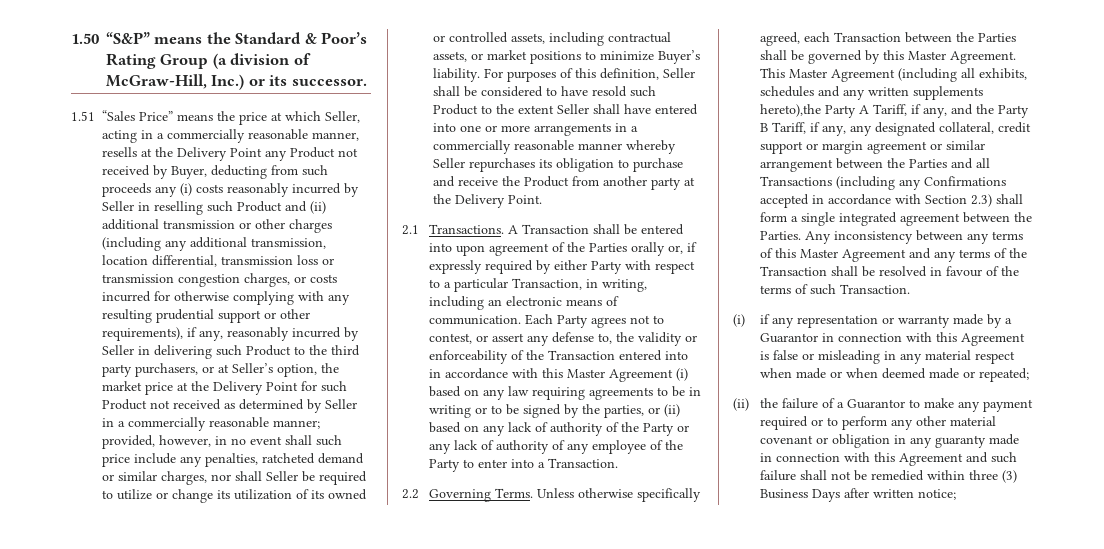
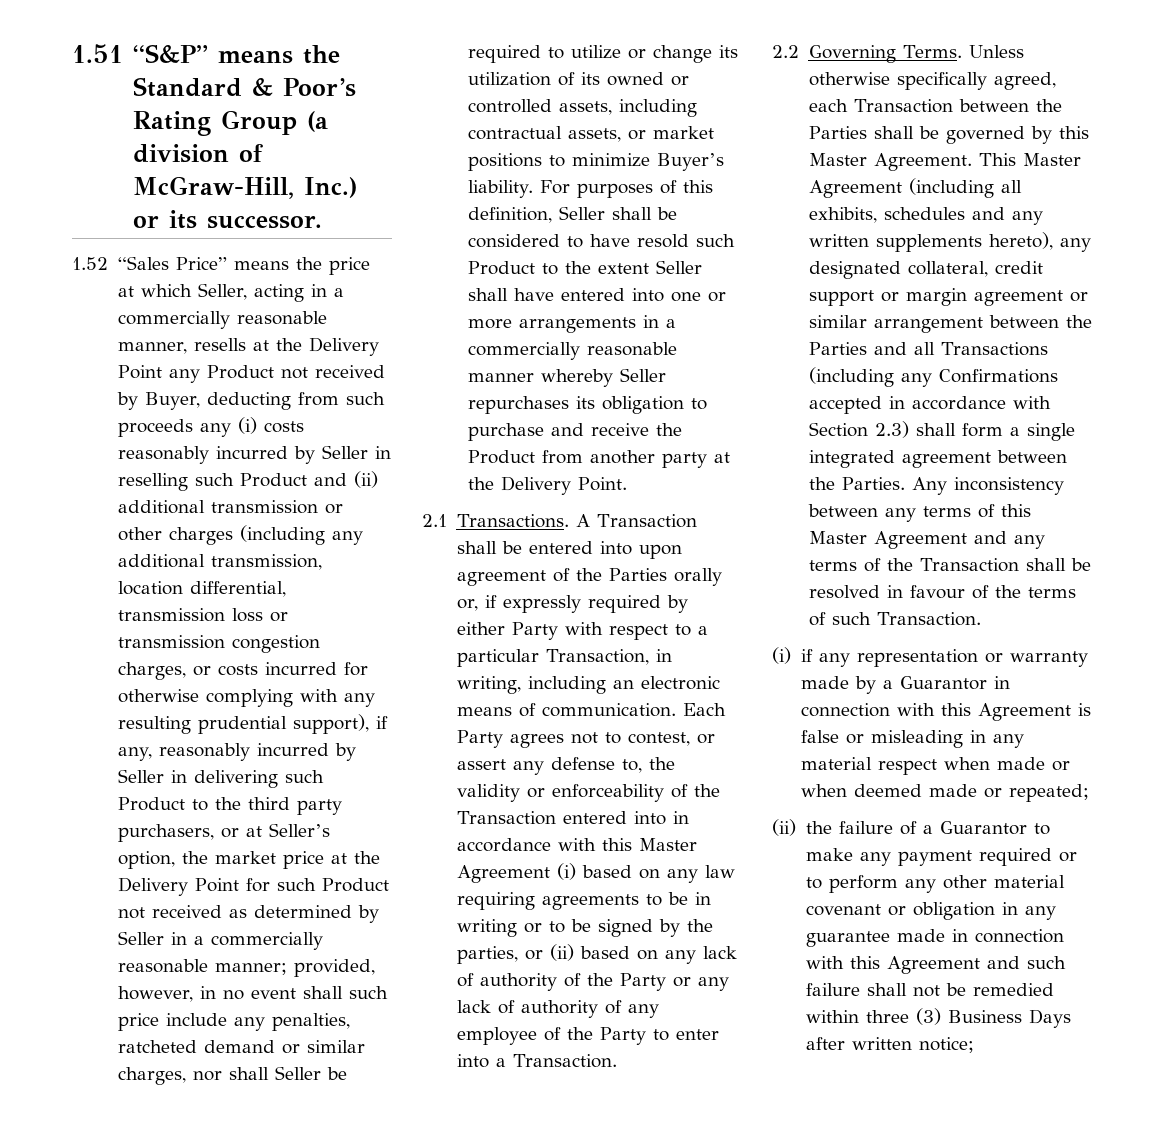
[71,33,99,44] 1.50 -> [72,44,123,63] 1.51
[71,111,95,121] 1.51 -> [72,257,108,270] 1.52
[218,309,310,323] [102,327,183,341] support or other requirements), -> [292,714,369,734] support),
[759,104,1029,118] [759,122,846,136] hereto),the Party A Tariff, if any, and the Party B Tariff, if any, -> [988,232,1053,250] hereto),
[934,435,986,448] guaranty -> [805,931,890,947] guarantee

